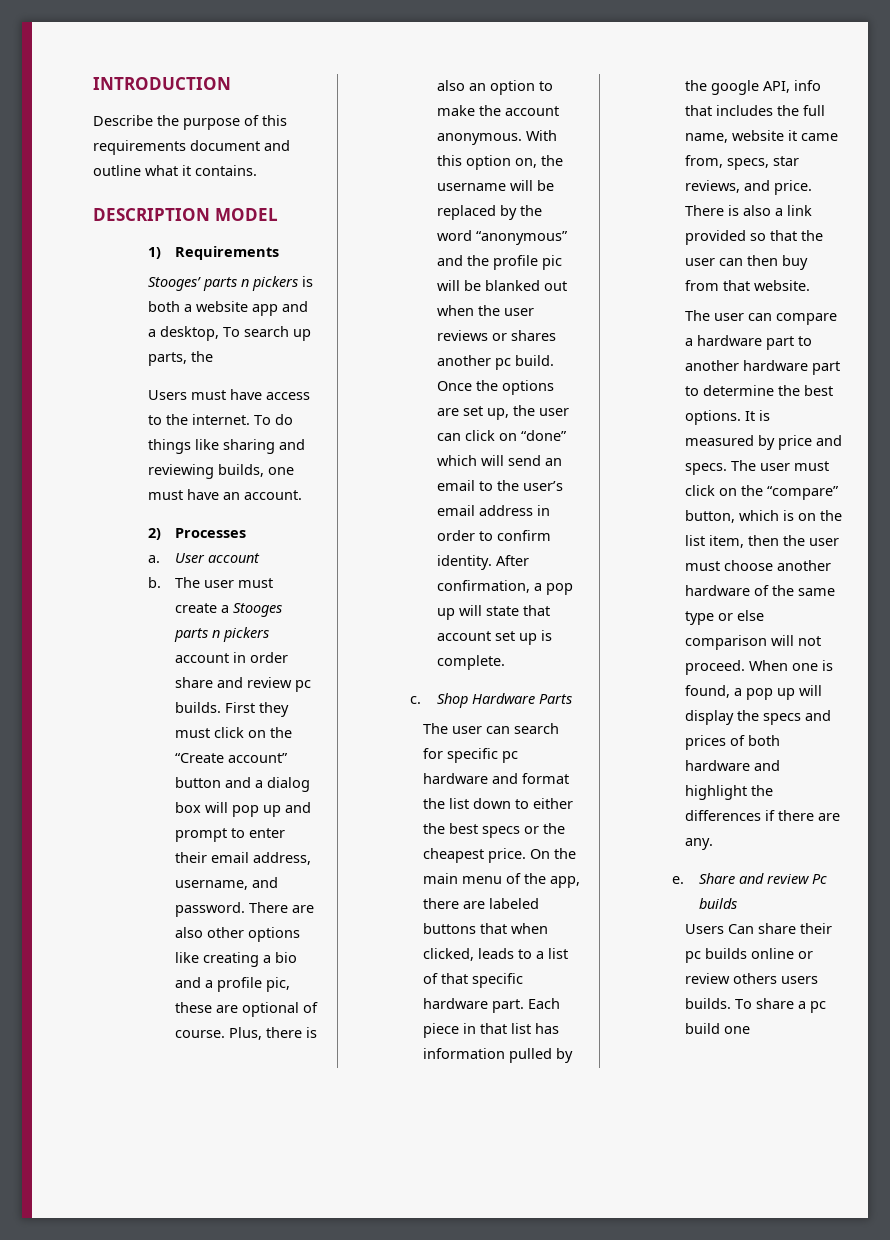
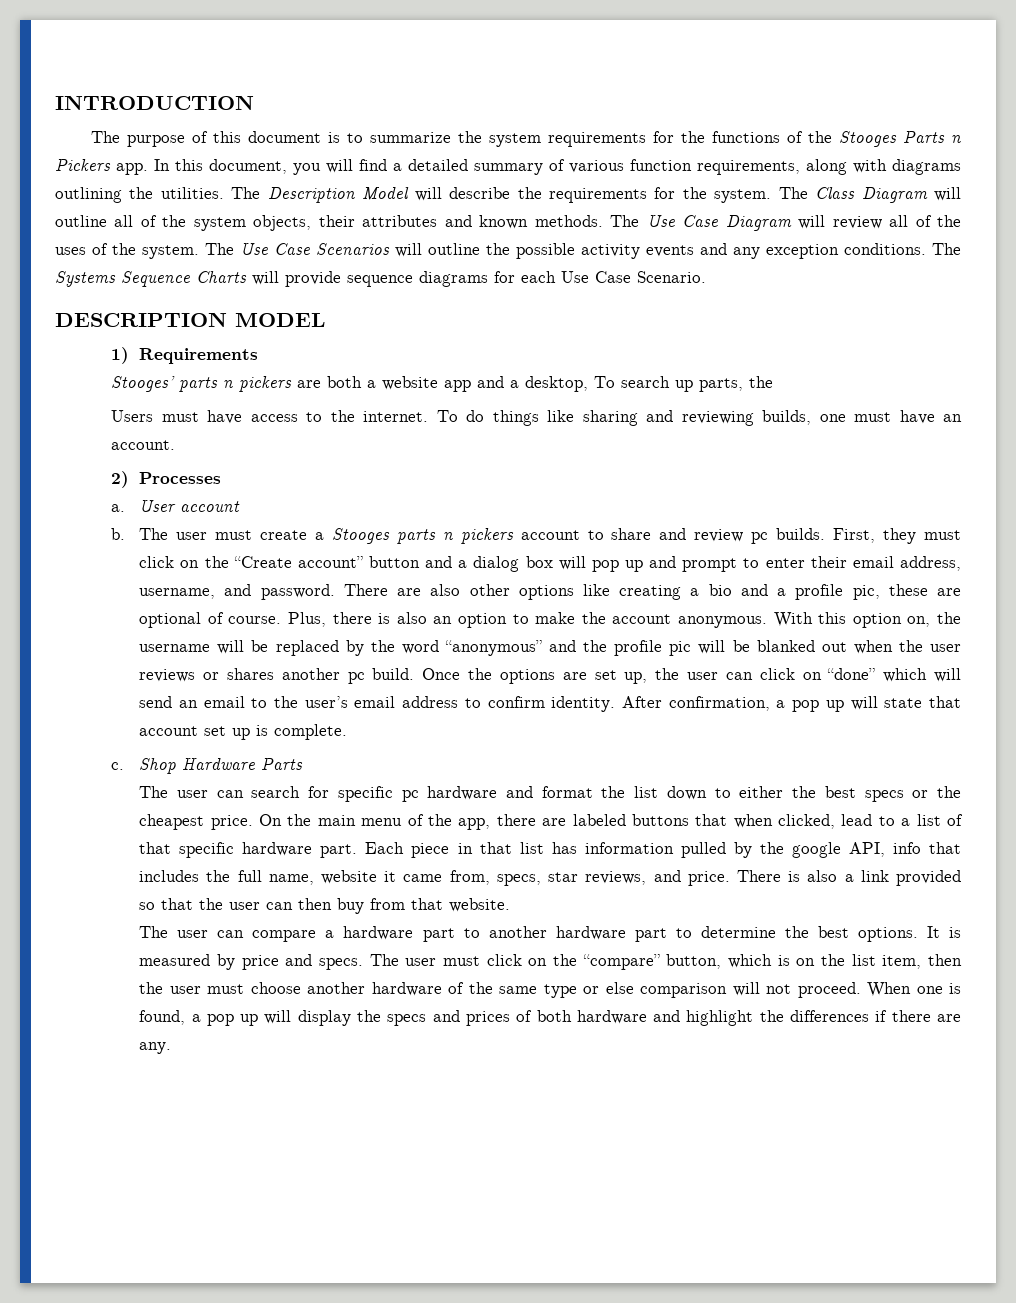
[93,115,179,126] Describe the -> [90,131,120,143] The
[93,140,290,155] [93,165,257,176] requirements document and outline what it contains. -> [247,131,962,147] [55,159,961,175] [55,187,961,203] [55,215,962,231] [55,243,961,259] [55,271,706,287] document is to summarize the system requirements for the functions of the Stooges Parts n Pickers app. In this document, you will find a detailed summary of various function requirements, along with diagrams outlining the utilities. The Description Model will describe the requirements for the system. The Class Diagram will outline all of the system objects, their attributes and known methods. The Use Case Diagram will review all of the uses of the system. The Use Case Scenarios will outline the possible activity events and any exception conditions. The Systems Sequence Charts will provide sequence diagrams for each Use Case Scenario.
[301,276,313,287] is -> [297,380,322,388] are
[233,652,289,663] in order -> [587,530,604,540] to
[225,702,256,713] First -> [833,528,876,543] First,
[537,505,551,516] [437,530,476,541] in order -> (459, 702) none
[477,948,514,959] leads -> [841,814,873,826] lead
[671,873,828,884] [699,898,738,909] [684,923,832,934] [684,948,813,963] [684,973,818,984] [684,998,826,1013] [684,1023,750,1034] // e. Share and review Pc builds // Users Can share their pc builds online or review others users builds. To share a pc build one -> (172, 1048) none

